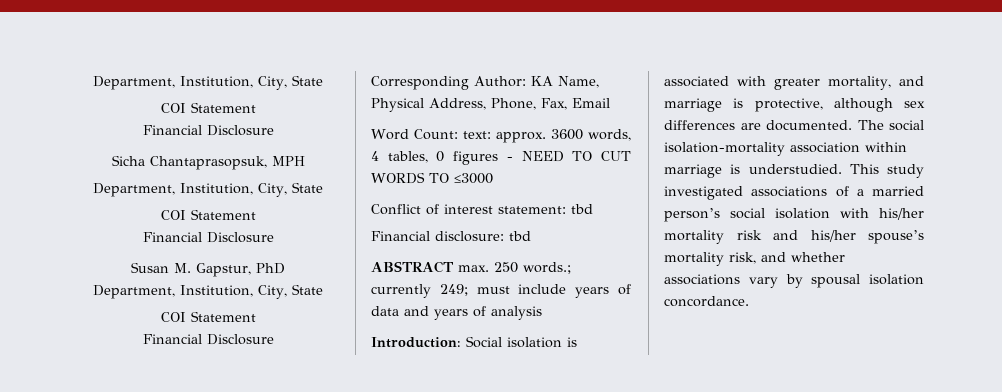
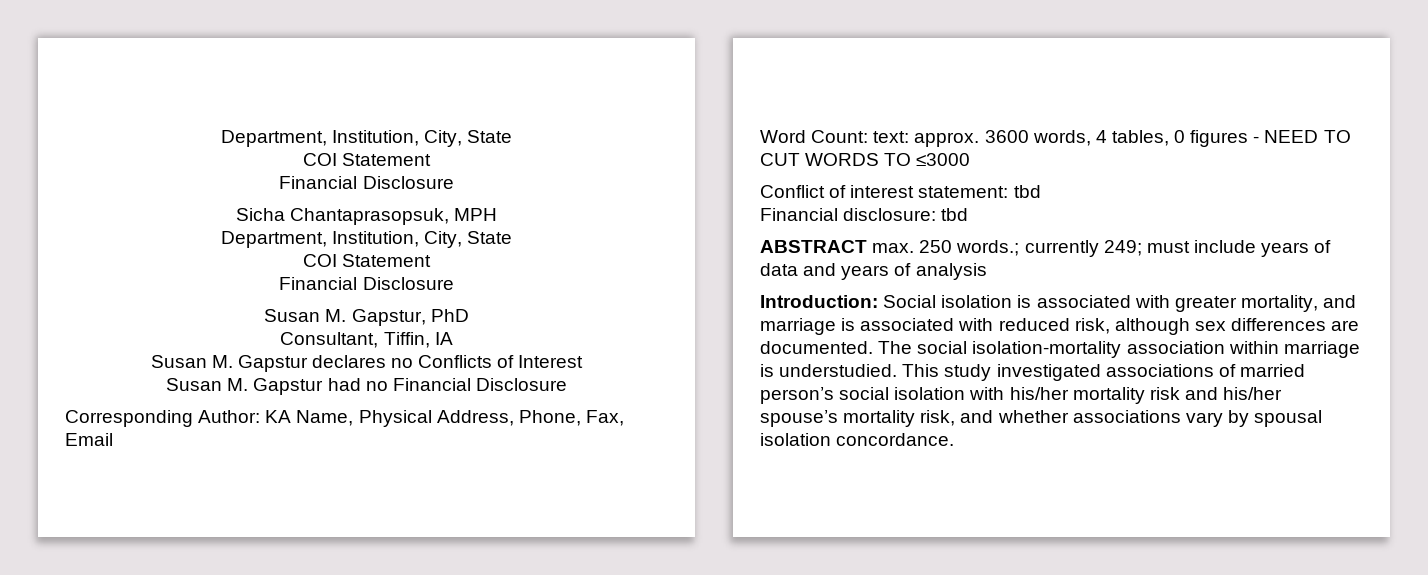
[93,284,323,299] [160,311,256,322] Department, Institution, City, State // COI Statement // -> [280,332,453,348] [150,355,584,372] [166,378,388,395] Consultant, Tiffin, IA // Susan M. Gapstur declares no Conflicts of Interest // Susan M. Gapstur had no
[754,98,823,112] protective, -> [860,318,1110,334] associated with reduced risk,
[856,189,864,196] a -> (1236, 370) none

